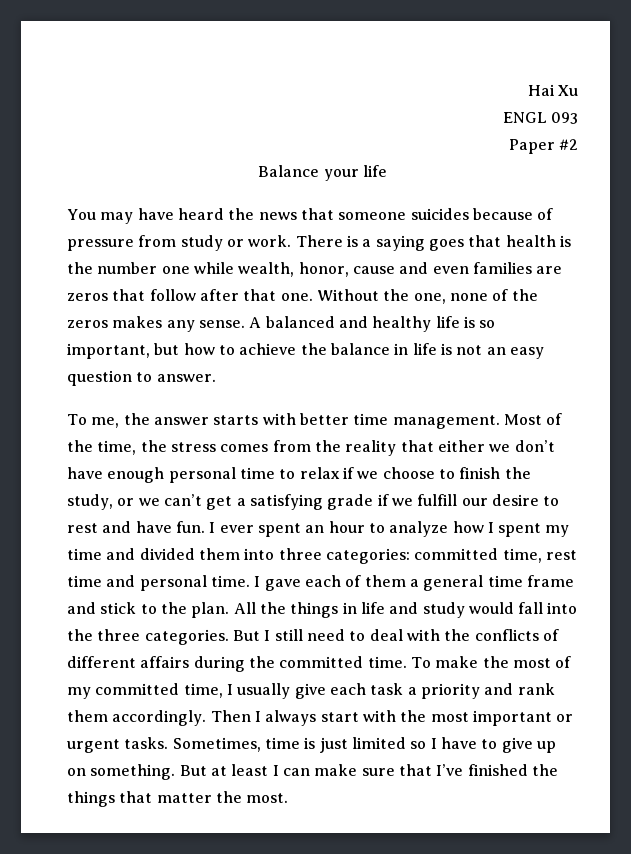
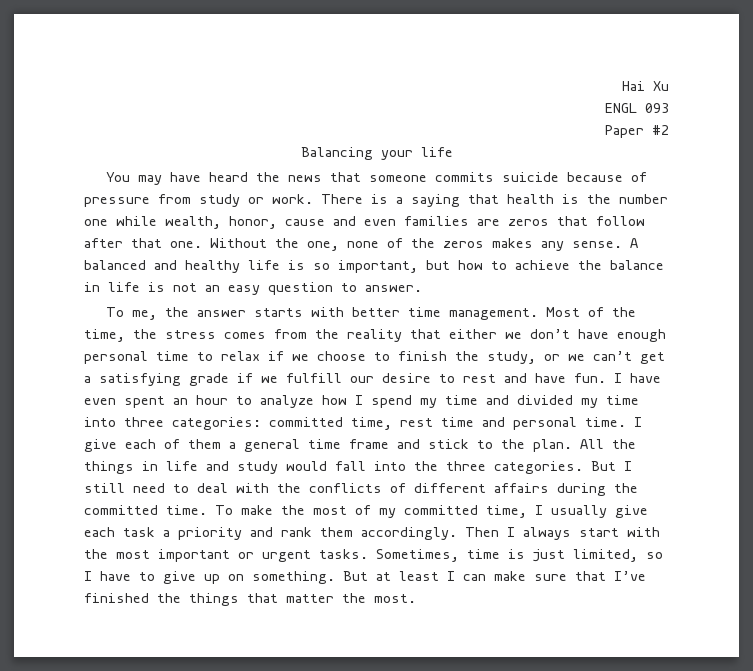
[258,165,320,177] Balance -> [300,147,373,160] Balancing
[410,208,469,220] suicides -> [435,172,560,182] commits suicide
[428,239,464,251] goes -> (460, 200) none
[219,525,254,533] ever -> [630,373,661,383] [84,398,116,405] have even
[498,523,542,537] spent -> [371,395,412,408] spend
[198,548,240,560] them -> [581,395,639,408] my time
[264,579,301,591] gave -> [84,439,117,452] give
[351,737,406,749] limited -> [573,549,638,562] limited,

